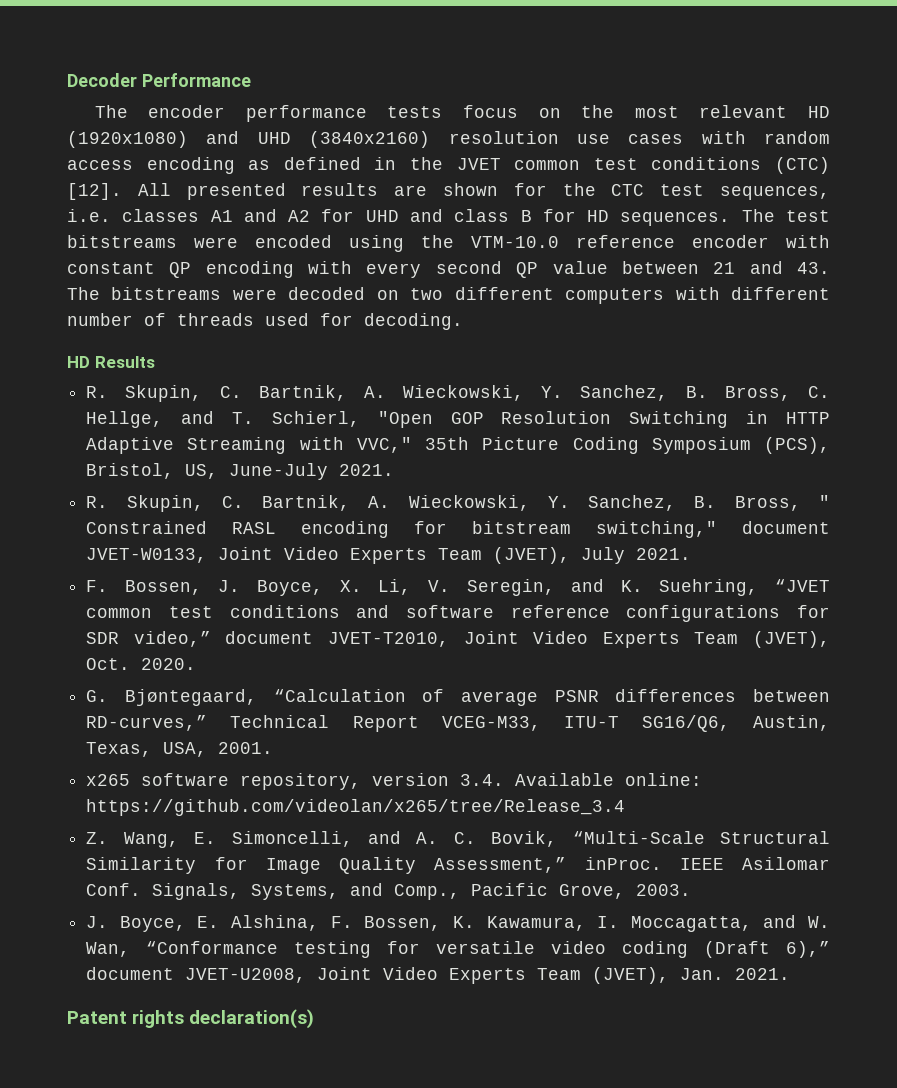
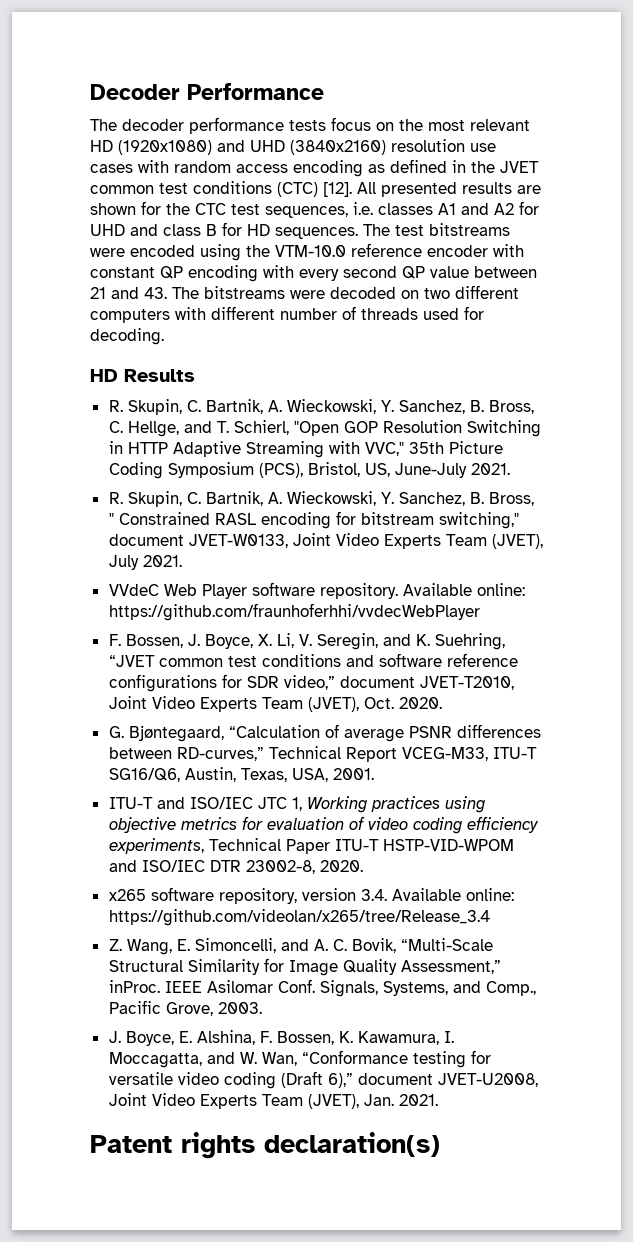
[148,105,226,118] encoder -> [122,119,184,131] decoder
(692, 554) none -> [108,582,525,599] [108,603,480,621] // VVdeC Web Player software repository. Available online: https://github.com/fraunhoferhhi/vvdecWebPlayer
(274, 748) none -> [108,796,485,813] [108,816,539,834] [108,838,514,854] [108,860,363,874] // ITU-T and ISO/IEC JTC 1, Working practices using objective metrics for evaluation of video coding efficiency experiments, Technical Paper ITU-T HSTP-VID-WPOM and ISO/IEC DTR 23002-8, 2020.

